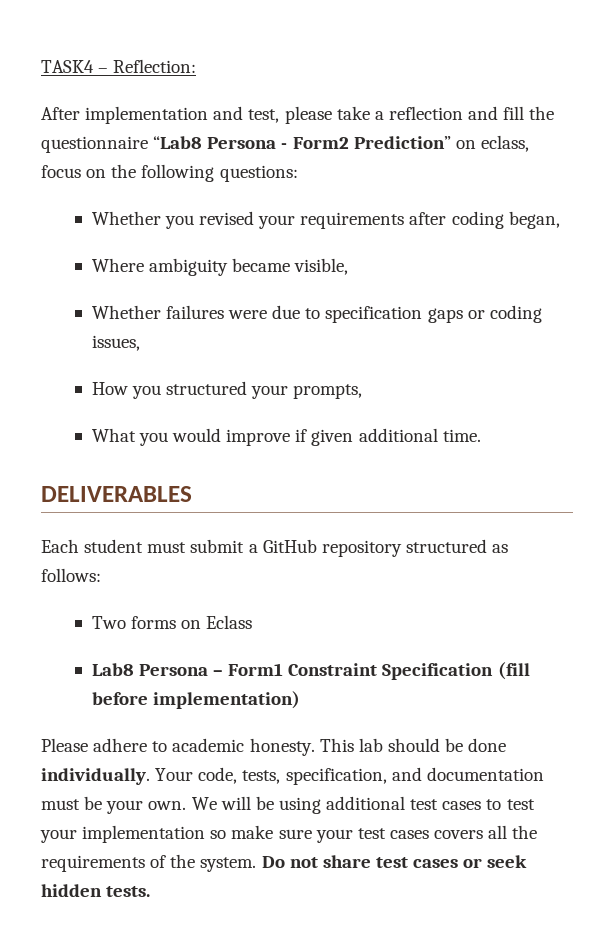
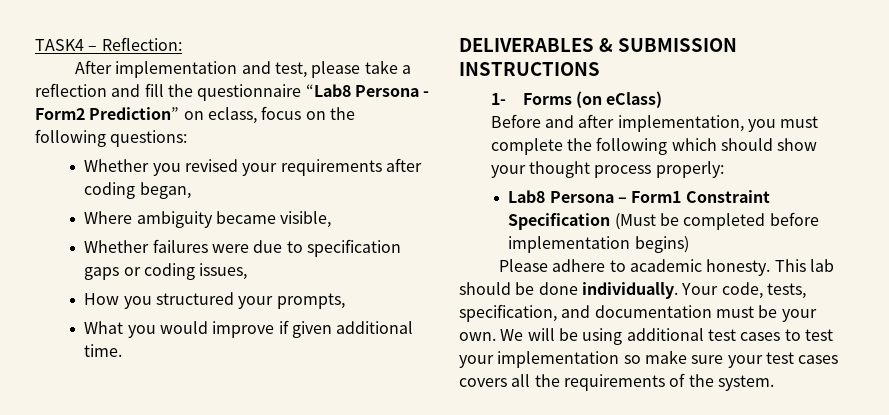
[41,539,509,557] [41,568,101,582] [91,615,253,629] // Each student must submit a GitHub repository structured as follows: // Two forms on Eclass -> [598,38,737,52] [459,62,600,76] [490,91,663,108] [490,114,819,132] [490,137,818,155] [490,161,724,178] & SUBMISSION INSTRUCTIONS // 1- Forms (on eClass) // Before and after implementation, you must complete the following which should show your thought process properly:
[497,662,530,680] [91,691,300,709] (fill before implementation) -> [614,212,819,230] [508,236,689,253] (Must be completed before implementation begins)
[261,855,528,868] [41,884,151,897] Do not share test cases or seek hidden tests. -> (774, 383) none

